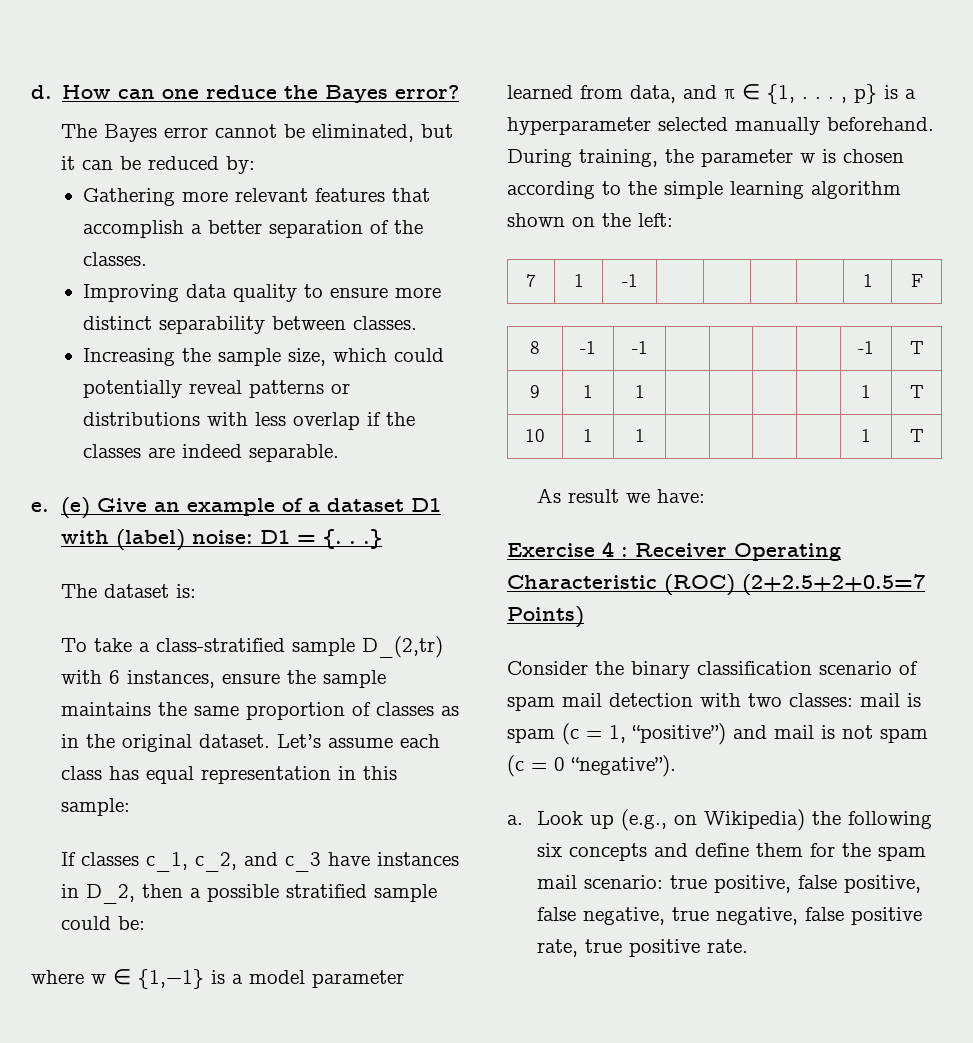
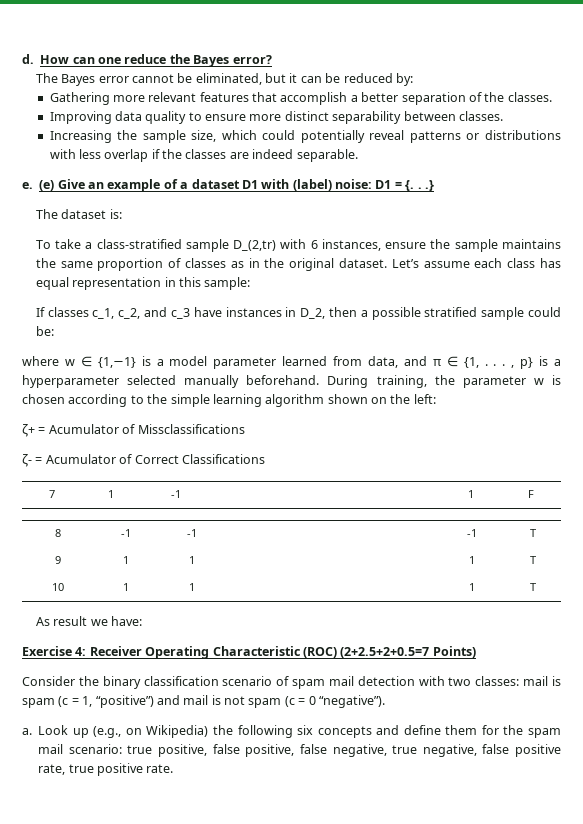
(673, 220) none -> [22,424,245,437] [22,454,265,467] // ζ+ = Acumulator of Missclassifications // ζ- = Acumulator of Correct Classifications
[602,541,628,557] 4 : -> [75,647,87,656] 4:

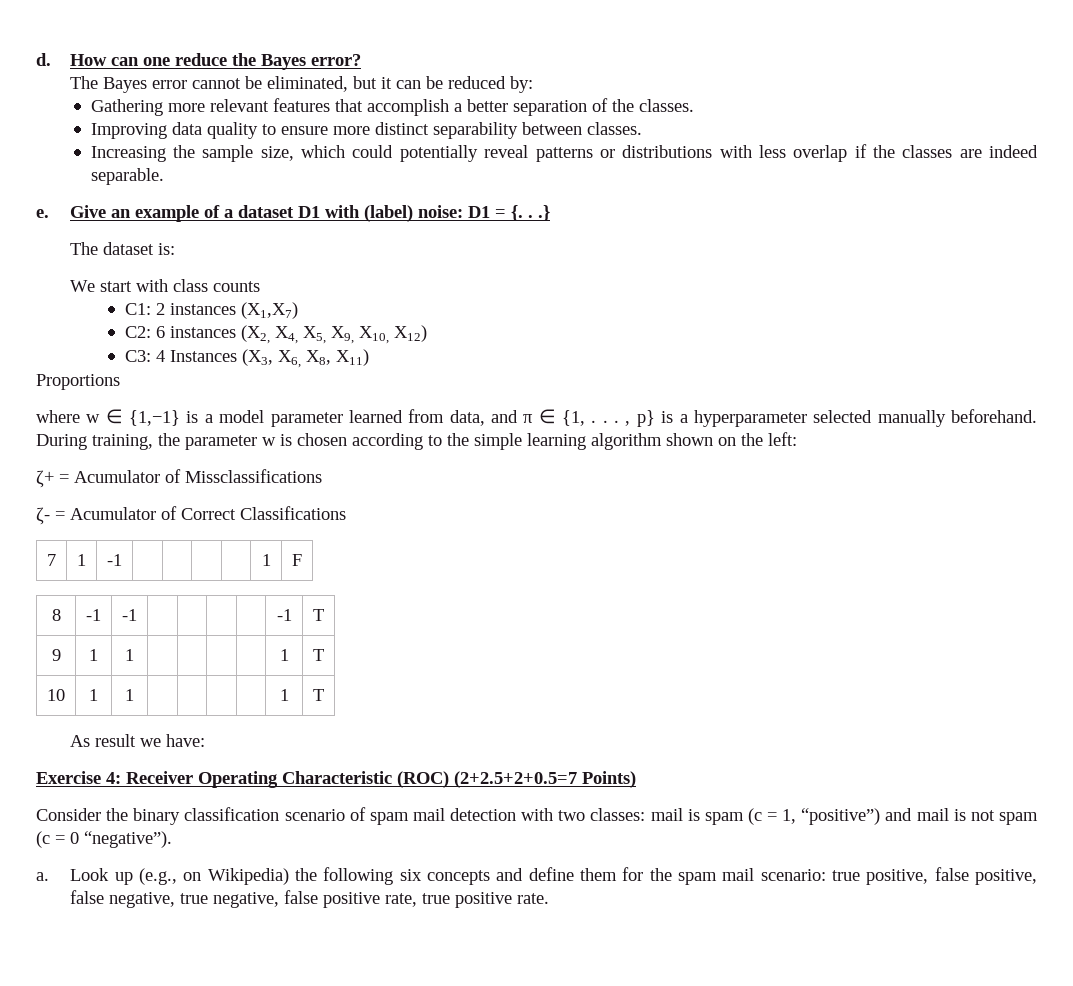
[39,180,55,191] (e) -> (49, 213) none
[35,239,561,252] [35,258,561,271] [35,277,251,290] [35,307,561,320] [35,326,54,336] To take a class-stratified sample D_(2,tr) with 6 instances, ensure the sample maintains the same proportion of classes as in the original dataset. Let’s assume each class has equal representation in this sample: // If classes c_1, c_2, and c_3 have instances in D_2, then a possible stratified sample could be: -> [70,279,261,292] [125,302,299,319] [125,325,428,344] [125,349,370,368] [36,374,120,390] We start with class counts // C1: 2 instances (X1,X7) // C2: 6 instances (X2, X4, X5, X9, X10, X12) // C3: 4 Instances (X3, X6, X8, X11) // Proportions

